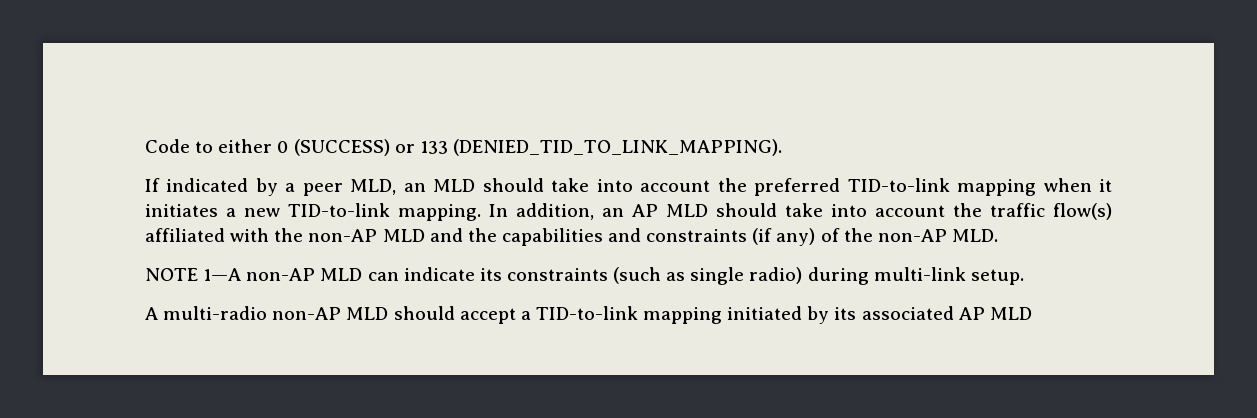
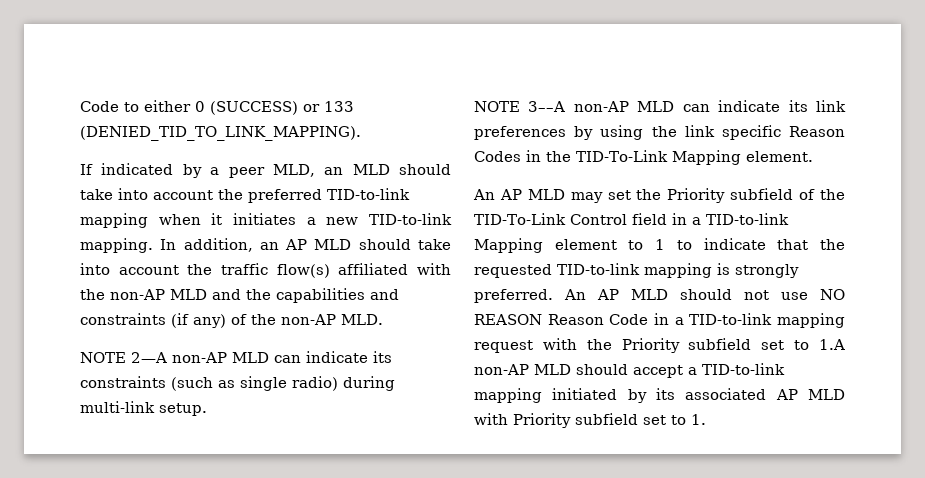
[203,268,242,281] 1—A -> [131,352,167,363] 2—A
[145,306,268,320] A multi-radio -> [474,100,846,112] [474,125,845,140] [474,150,813,165] [473,188,845,203] [474,213,789,225] [474,238,845,253] [474,263,799,278] [474,289,845,303] [474,313,845,328] [474,338,845,353] NOTE 3––A non-AP MLD can indicate its link preferences by using the link specific Reason Codes in the TID-To-Link Mapping element. // An AP MLD may set the Priority subfield of the TID-To-Link Control field in a TID-to-link Mapping element to 1 to indicate that the requested TID-to-link mapping is strongly preferred. An AP MLD should not use NO REASON Reason Code in a TID-to-link mapping request with the Priority subfield set to 1.A
(1032, 313) none -> [474,413,706,428] with Priority subfield set to 1.

